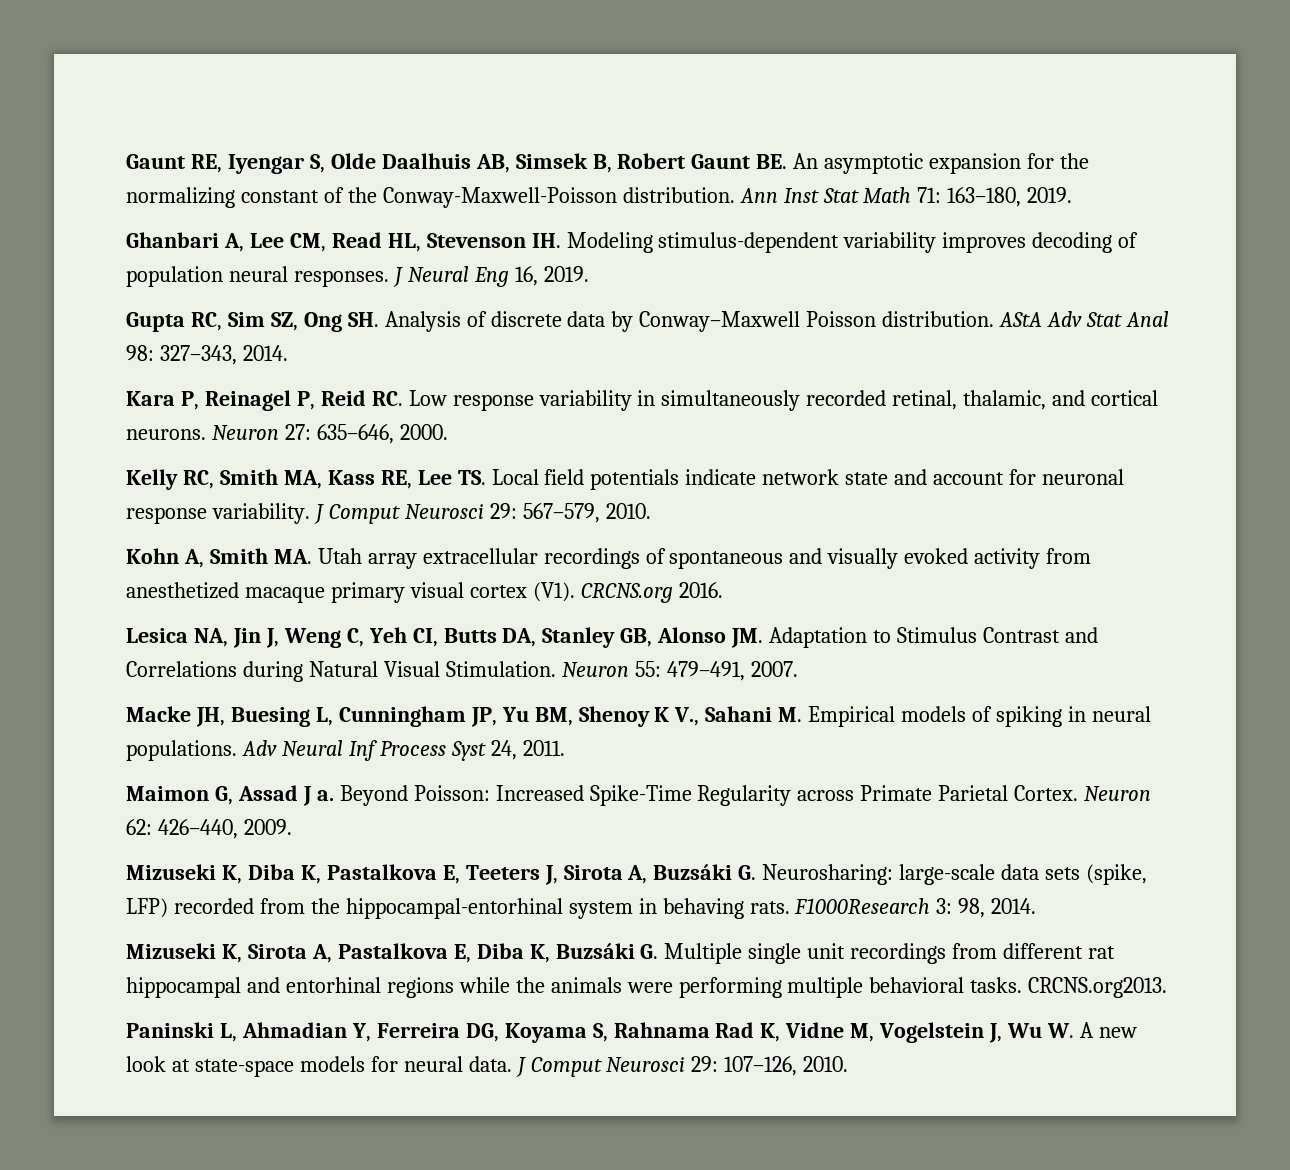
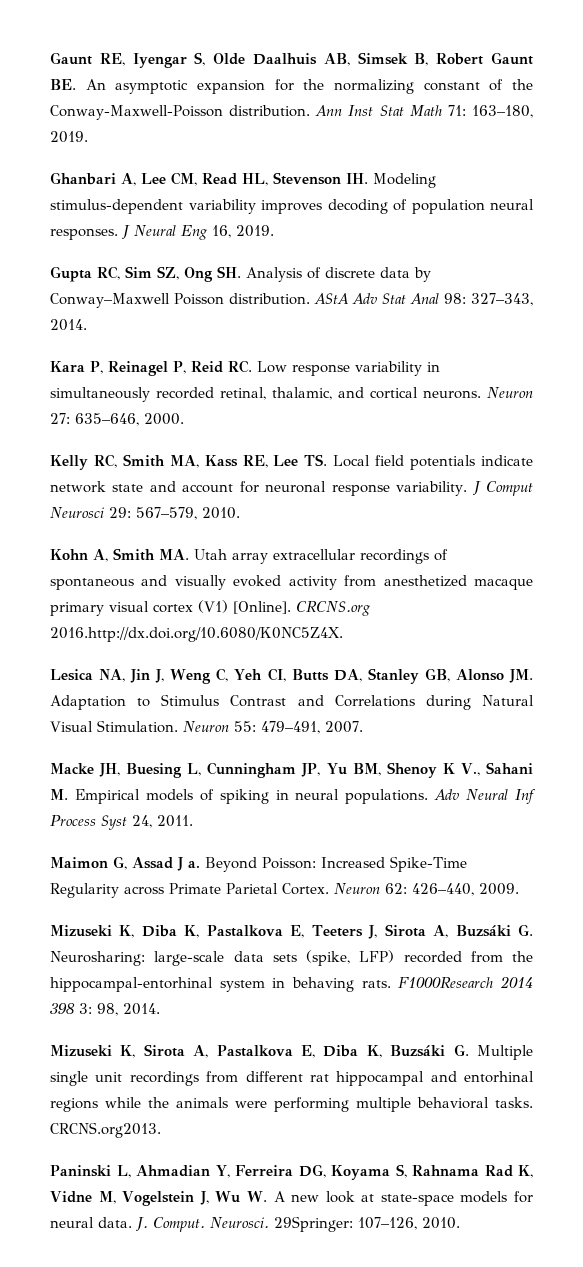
[532,582,723,603] (V1). CRCNS.org 2016. -> [198,600,371,616] [50,627,343,642] (V1) [Online]. CRCNS.org 2016.http://dx.doi.org/10.6080/K0NC5Z4X.
(931, 906) none -> [500,976,533,988] [50,1003,75,1014] 2014 398
[515,1056,719,1077] J Comput Neurosci 29: -> [136,1216,353,1232] J. Comput. Neurosci. 29Springer:

